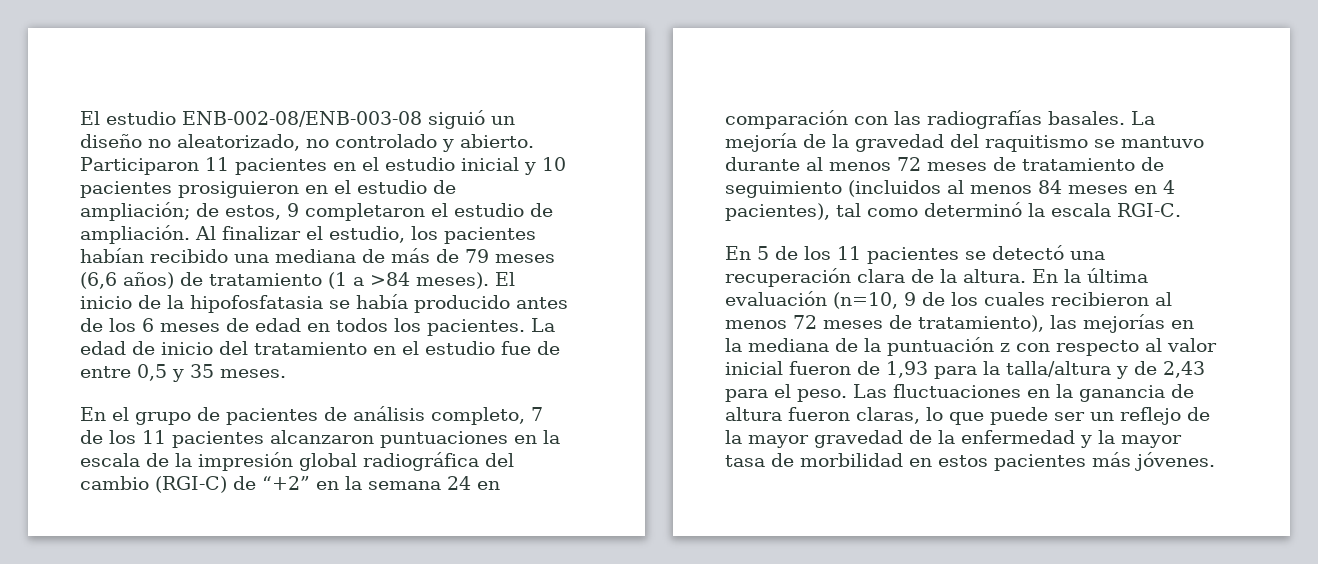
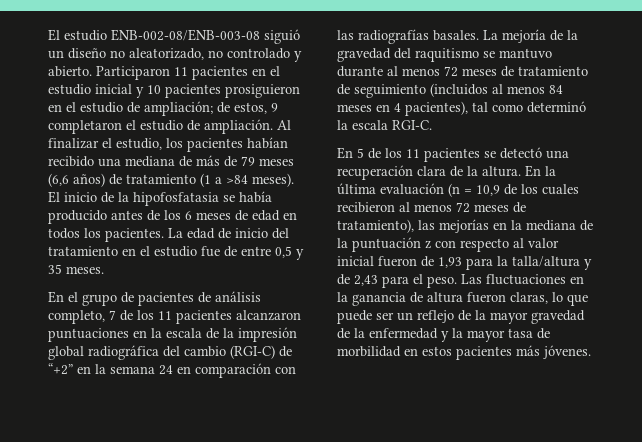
[833,292,916,309] (n=10, 9 -> [448,183,500,197] (n = 10,9

